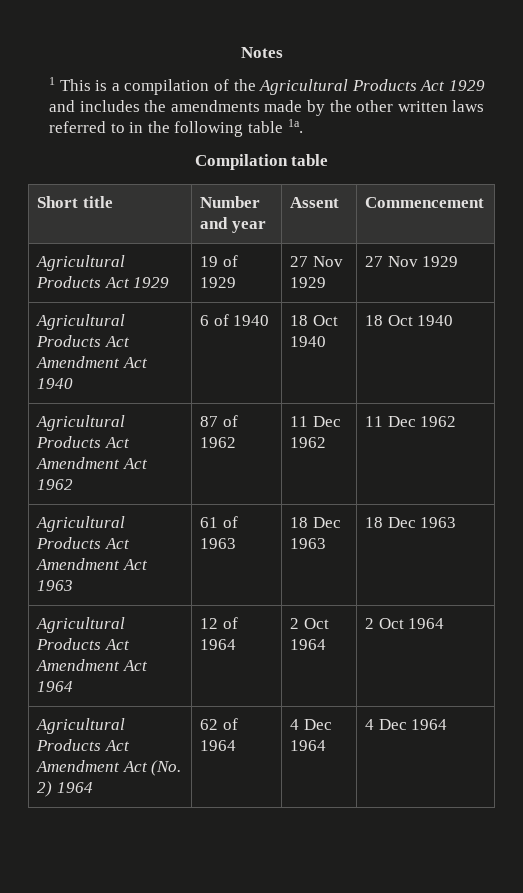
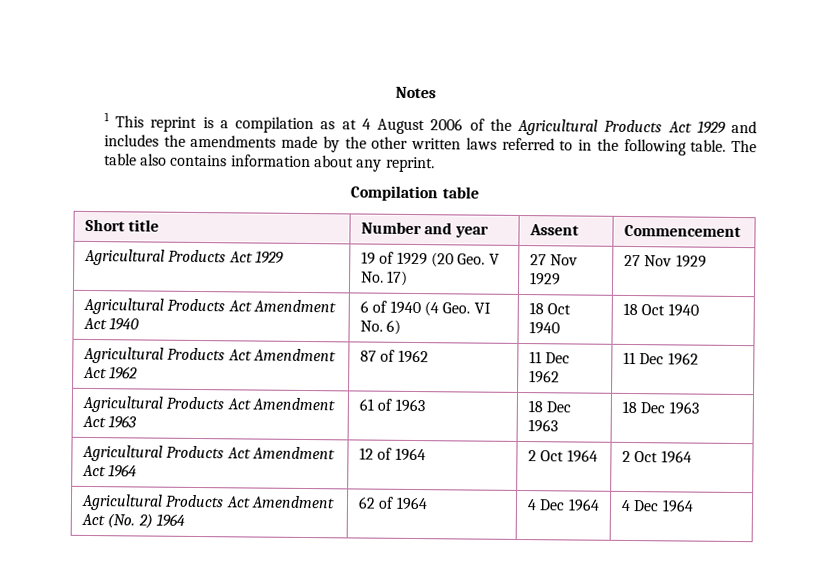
(91, 85) none -> [150,116,198,132] reprint
(210, 87) none -> [320,118,464,135] as at 4 August 2006
[248,119,303,133] table 1a. -> [690,139,757,153] [103,153,435,173] table. The table also contains information about any reprint.
(236, 282) none -> [431,252,500,268] [361,270,409,286] (20 Geo. V No. 17)
(270, 320) none -> [424,301,491,317] [360,319,402,335] (4 Geo. VI No. 6)

